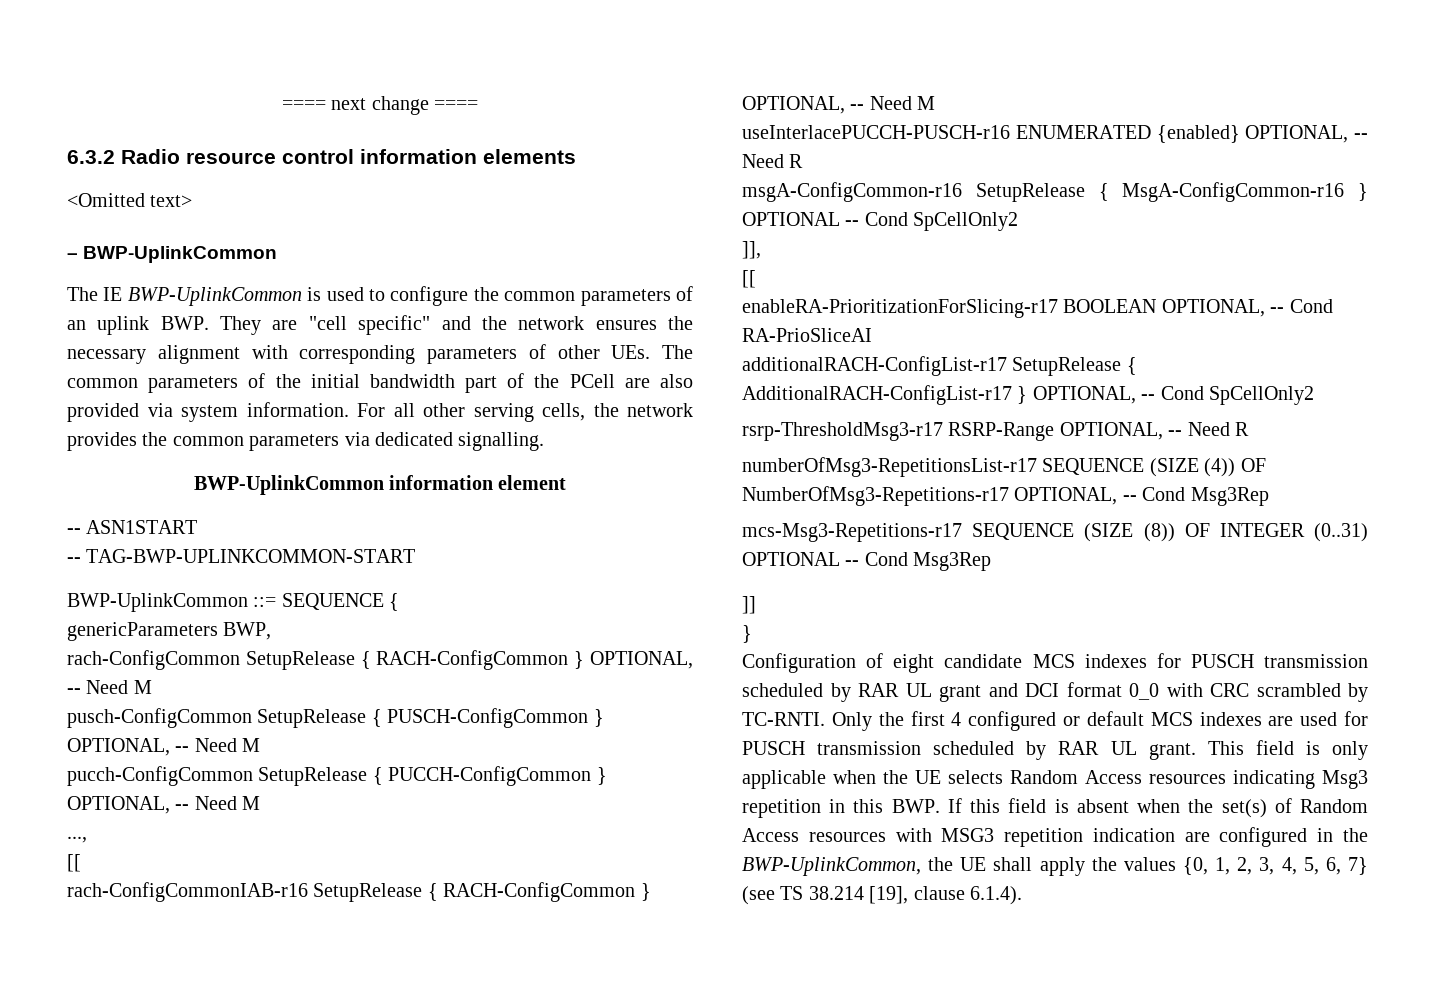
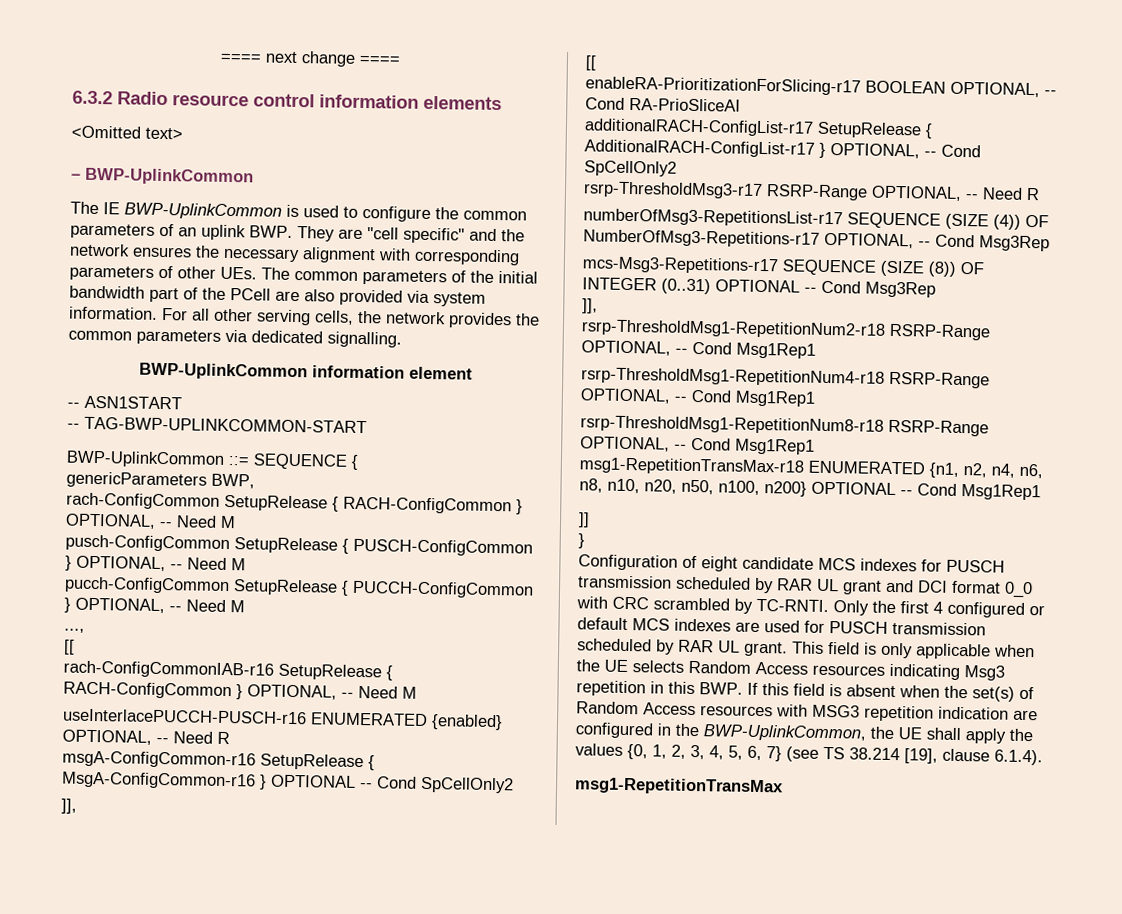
(992, 561) none -> [582,298,598,314] [581,319,991,341] [581,340,816,359] [581,367,990,389] [580,388,816,407] [580,415,989,437] [580,436,815,455] [579,457,1043,479] [579,478,1041,501] // ]], // rsrp-ThresholdMsg1-RepetitionNum2-r18 RSRP-Range OPTIONAL, -- Cond Msg1Rep1 // rsrp-ThresholdMsg1-RepetitionNum4-r18 RSRP-Range OPTIONAL, -- Cond Msg1Rep1 // rsrp-ThresholdMsg1-RepetitionNum8-r18 RSRP-Range OPTIONAL, -- Cond Msg1Rep1 // msg1-RepetitionTransMax-r18 ENUMERATED {n1, n2, n4, n6, n8, n10, n20, n50, n100, n200} OPTIONAL -- Cond Msg1Rep1
(1022, 895) none -> [574,777,784,796] // msg1-RepetitionTransMax

